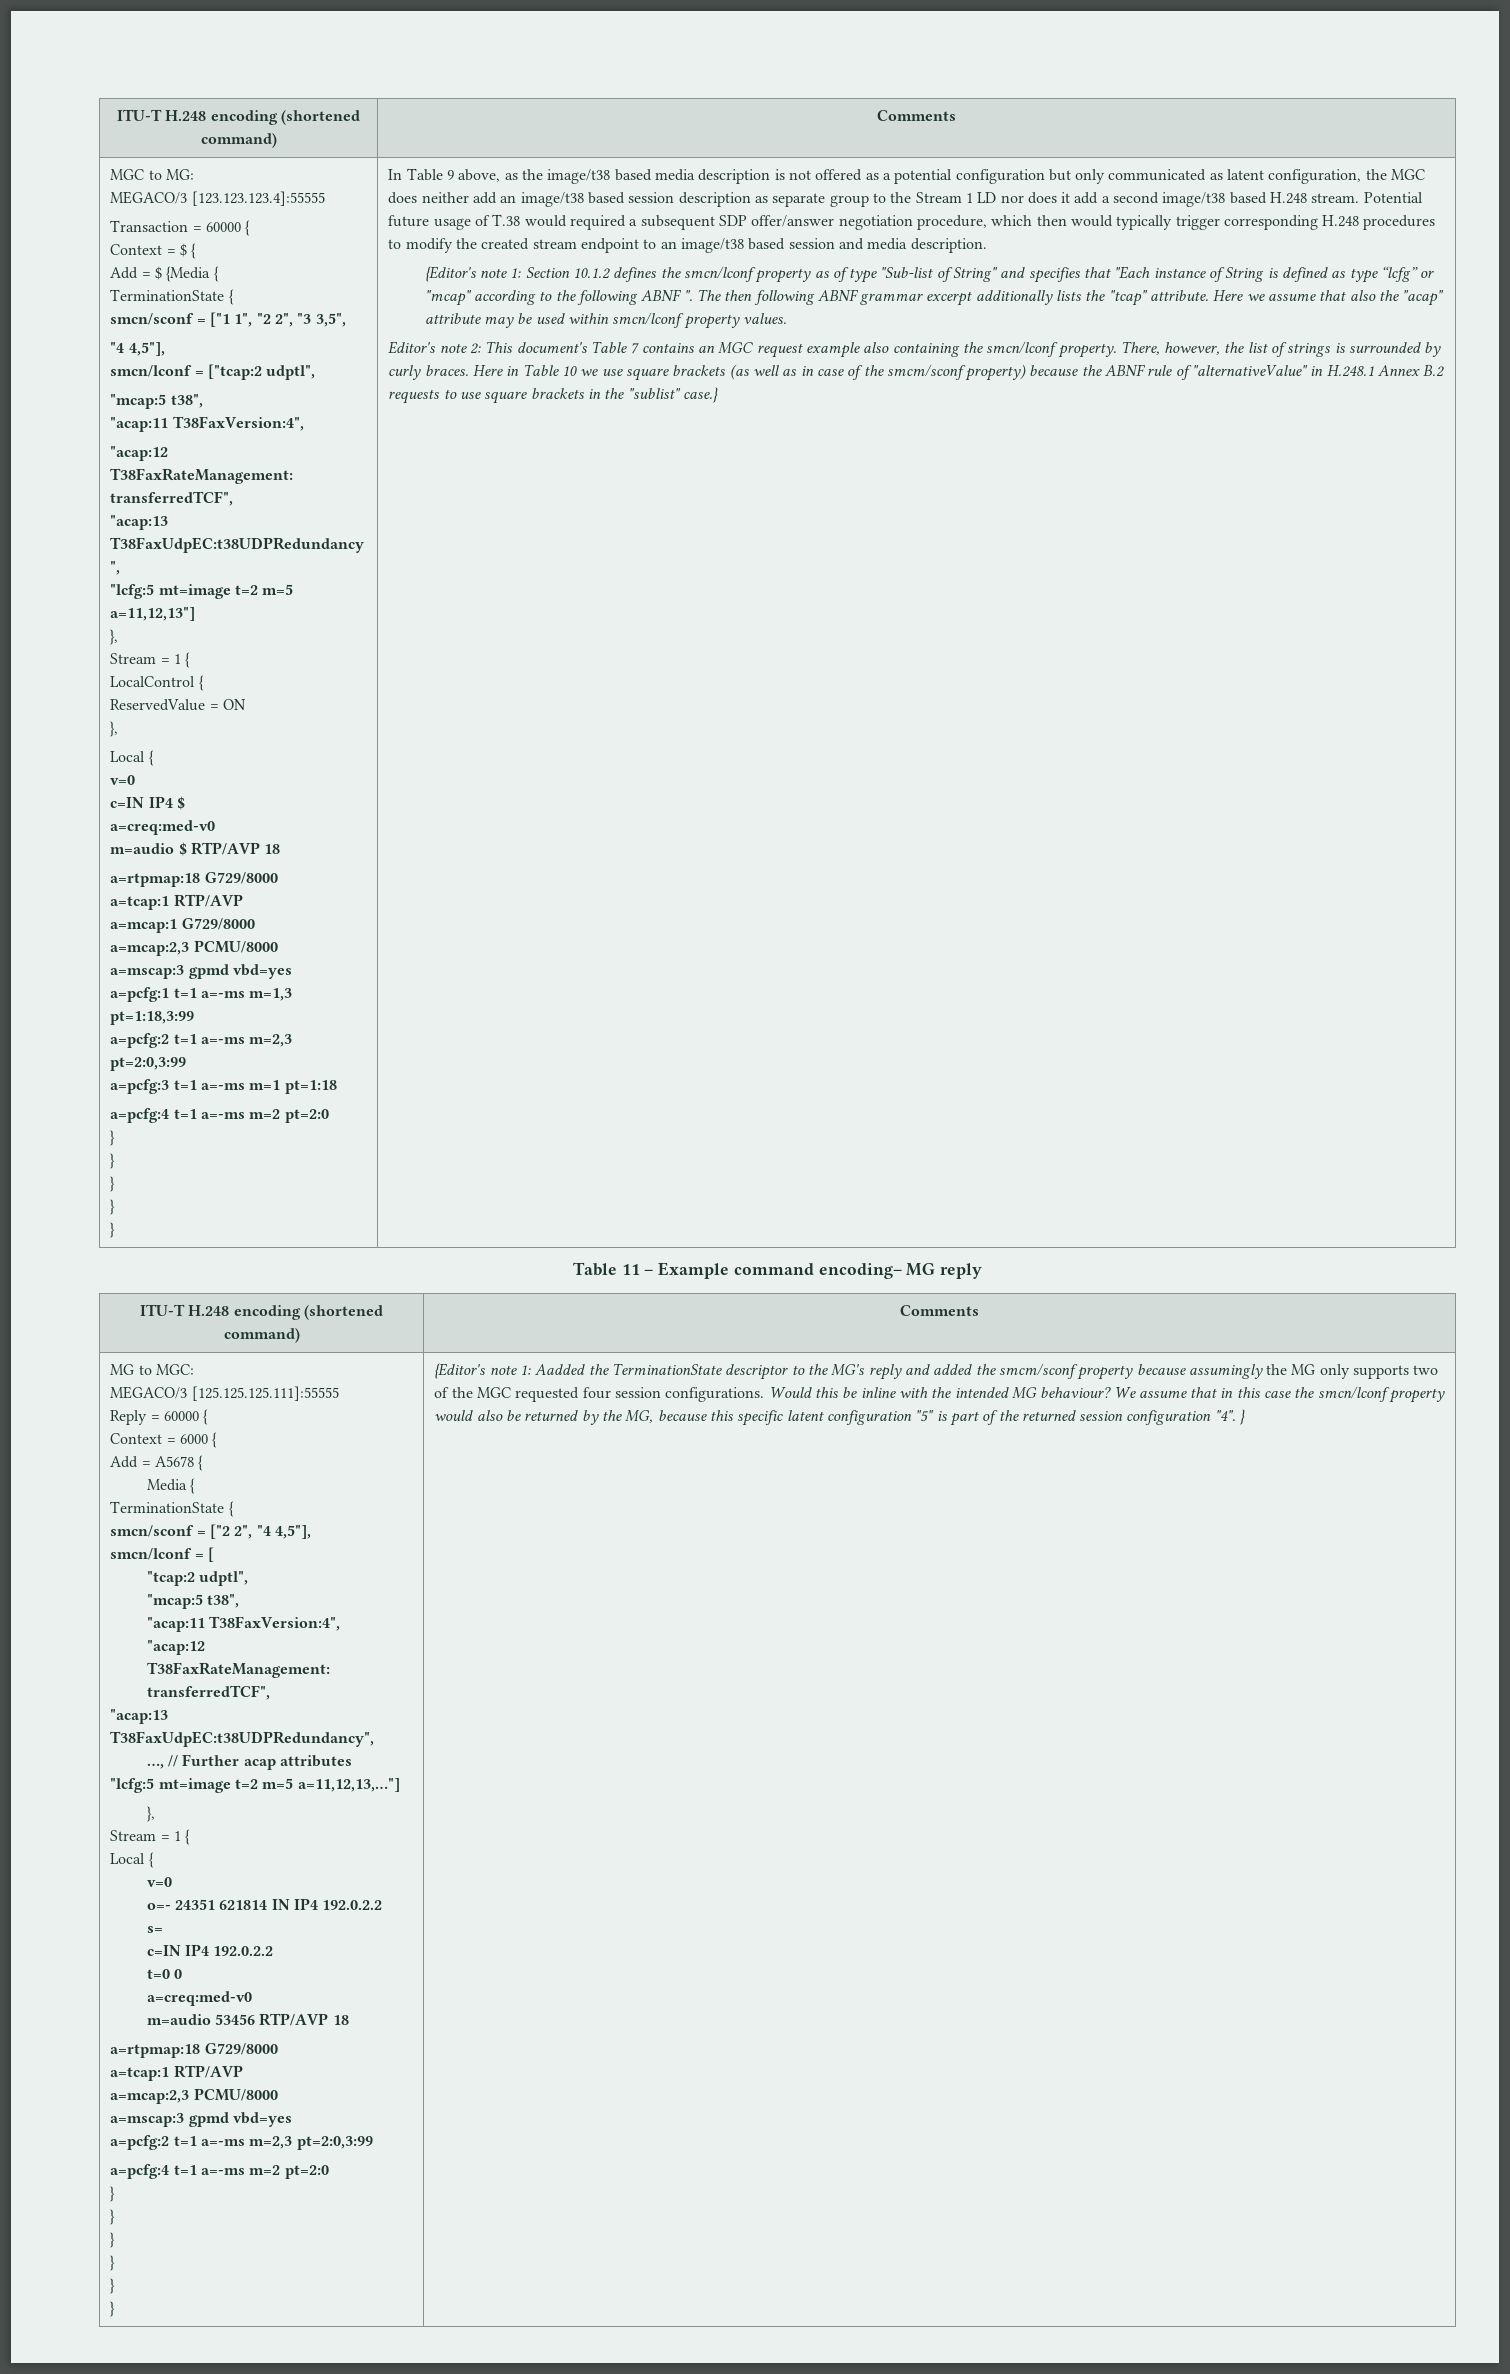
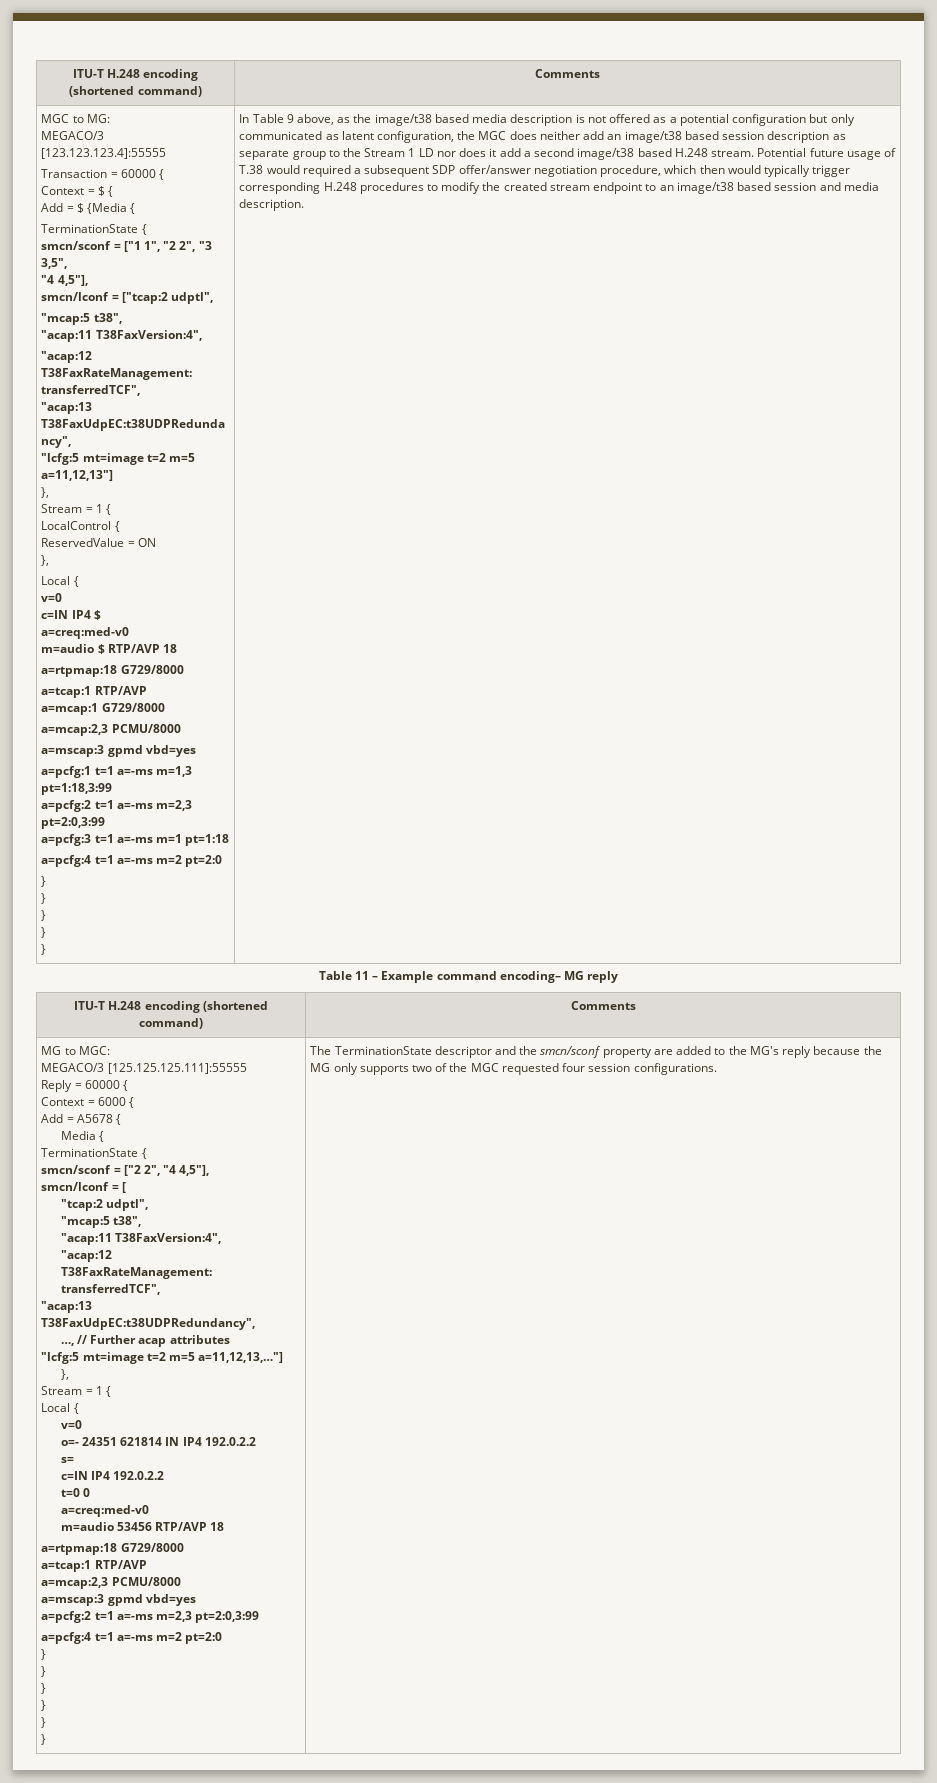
[424,266,1435,283] [424,289,1445,306] [424,312,787,329] [388,341,1442,358] [388,364,1446,381] [388,387,718,404] // {Editor's note 1: Section 10.1.2 defines the smcn/lconf property as of type "Sub-list of String" and specifies that "Each instance of String is defined as type “lcfg” or "mcap" according to the following ABNF ". The then following ABNF grammar excerpt additionally lists the "tcap" attribute. Here we assume that also the "acap" attribute may be used within smcn/lconf property values. // Editor's note 2: This document's Table 7 contains an MGC request example also containing the smcn/lconf property. There, however, the list of strings is surrounded by curly braces. Here in Table 10 we use square brackets (as well as in case of the smcm/sconf property) because the ABNF rule of "alternativeValue" in H.248.1 Annex B.2 requests to use square brackets in the "sublist" case.} -> (305, 205) none
[434,1363,1263,1380] {Editor's note 1: Aadded the TerminationState descriptor to the MG's reply and added the smcm/sconf property because assumingly -> [310,1046,861,1058] The TerminationState descriptor and the smcn/sconf property are added to the MG's reply because
[768,1386,1446,1403] [434,1409,1246,1426] Would this be inline with the intended MG behaviour? We assume that in this case the smcn/lconf property would also be returned by the MG, because this specific latent configuration "5" is part of the returned session configuration "4". } -> (717, 1069) none

